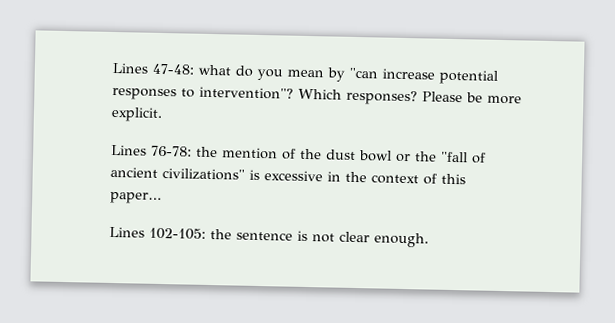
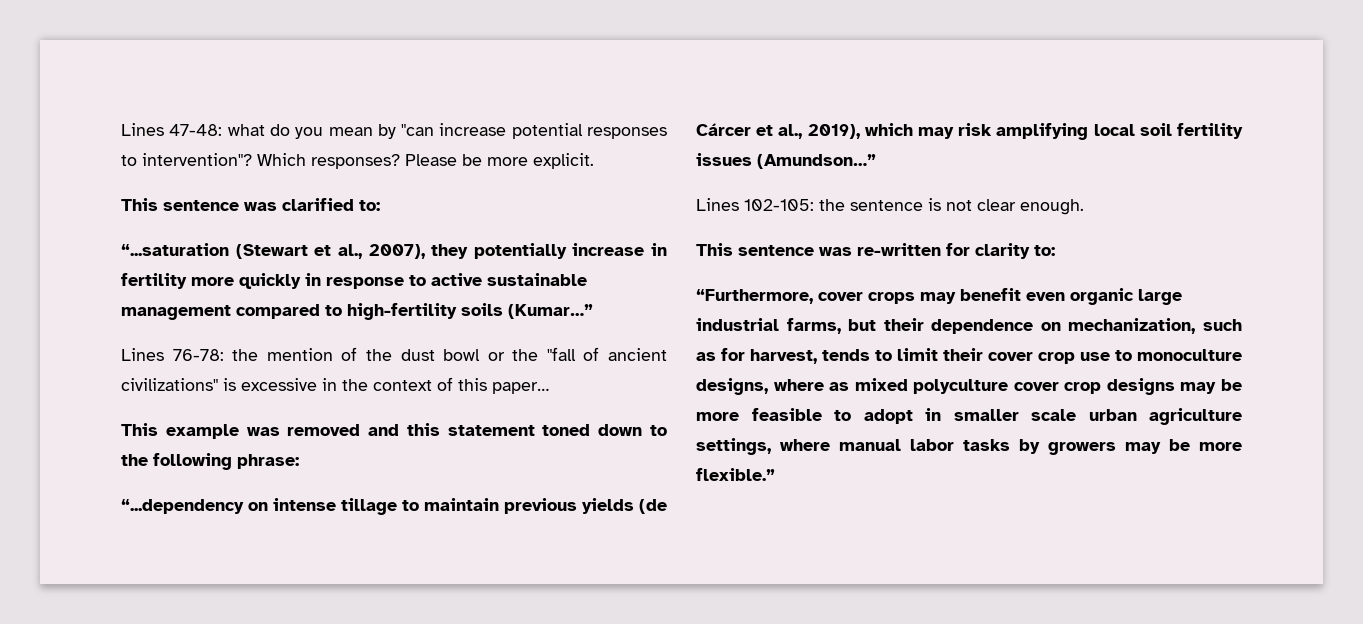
(163, 114) none -> [121,198,380,211] [121,243,667,259] [121,273,587,289] [121,303,593,320] // This sentence was clarified to: // “...saturation (Stewart et al., 2007), they potentially increase in fertility more quickly in response to active sustainable management compared to high-fertility soils (Kumar…”
(162, 197) none -> [121,423,667,439] [121,453,299,470] [121,498,667,515] [696,123,1243,140] [696,153,876,169] // This example was removed and this statement toned down to the following phrase: // “...dependency on intense tillage to maintain previous yields (de Cárcer et al., 2019), which may risk amplifying local soil fertility issues (Amundson…”
(429, 240) none -> [696,243,1055,259] [696,288,1182,305] [696,318,1242,334] [696,348,1242,364] [696,378,1242,395] [696,408,1242,425] [696,438,1242,455] [696,468,775,481] // This sentence was re-written for clarity to: // “Furthermore, cover crops may benefit even organic large industrial farms, but their dependence on mechanization, such as for harvest, tends to limit their cover crop use to monoculture designs, where as mixed polyculture cover crop designs may be more feasible to adopt in smaller scale urban agriculture settings, where manual labor tasks by growers may be more flexible.”

